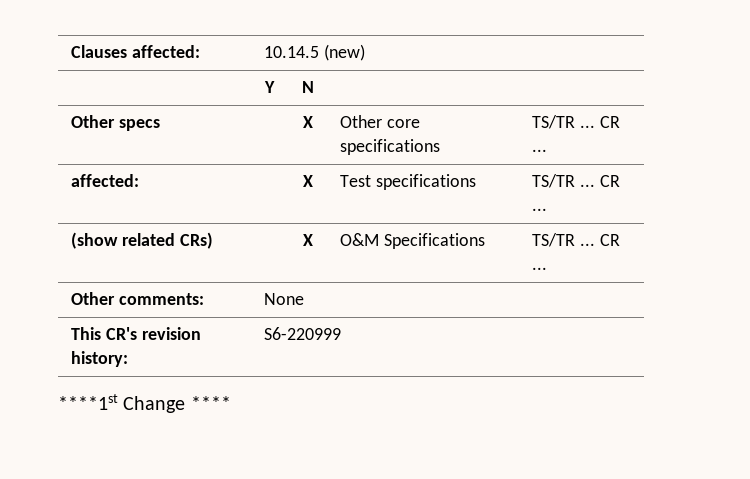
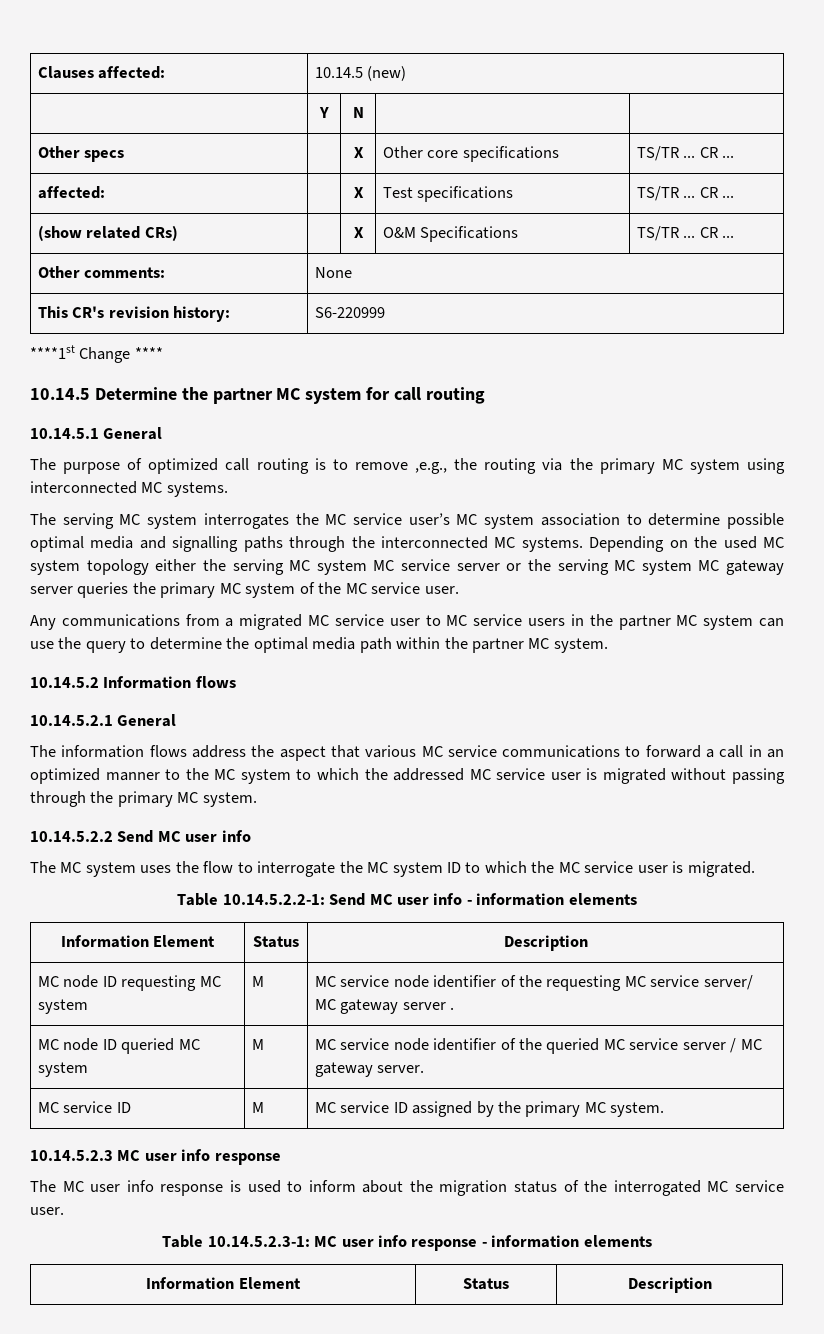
(231, 403) none -> [30,387,485,404] [30,427,163,440] [30,458,786,474] [30,481,228,497] [30,513,784,529] [30,536,785,552] [30,559,784,575] [30,582,459,598] [30,614,785,630] [30,637,608,653] [30,676,236,689] [30,714,177,727] [30,745,784,761] [30,768,785,784] [30,791,257,807] [30,830,251,843] [30,861,755,877] [177,893,637,906] [60,935,216,948] [253,936,299,948] [503,935,588,951] [37,975,221,991] [37,999,88,1014] [251,976,264,987] [314,975,753,991] [314,999,455,1014] [37,1038,200,1054] [37,1062,88,1077] [251,1039,264,1050] [314,1038,762,1054] [314,1062,425,1077] [37,1101,131,1113] [251,1102,264,1113] [314,1101,665,1117] [30,1149,281,1165] [30,1180,785,1196] [30,1207,64,1215] [162,1235,652,1251] [146,1277,301,1290] [463,1278,509,1290] [627,1277,712,1293] // 10.14.5 Determine the partner MC system for call routing // 10.14.5.1 General // The purpose of optimized call routing is to remove ,e.g., the routing via the primary MC system using interconnected MC systems. // The serving MC system interrogates the MC service user’s MC system association to determine possible optimal media and signalling paths through the interconnected MC systems. Depending on the used MC system topology either the serving MC system MC service server or the serving MC system MC gateway server queries the primary MC system of the MC service user. // Any communications from a migrated MC service user to MC service users in the partner MC system can use the query to determine the optimal media path within the partner MC system. // 10.14.5.2 Information flows // 10.14.5.2.1 General // The information flows address the aspect that various MC service communications to forward a call in an optimized manner to the MC system to which the addressed MC service user is migrated without passing through the primary MC system. // 10.14.5.2.2 Send MC user info // The MC system uses the flow to interrogate the MC system ID to which the MC service user is migrated. // Table 10.14.5.2.2-1: Send MC user info - information elements // Information Element | Status | Description // MC node ID requesting MC system | M | MC service node identifier of the requesting MC service server/ MC gateway server . // MC node ID queried MC system | M | MC service node identifier of the queried MC service server / MC gateway server. // MC service ID | M | MC service ID assigned by the primary MC system. // 10.14.5.2.3 MC user info response // The MC user info response is used to inform about the migration status of the interrogated MC service user. // Table 10.14.5.2.3-1: MC user info response - information elements // Information Element | Status | Description

